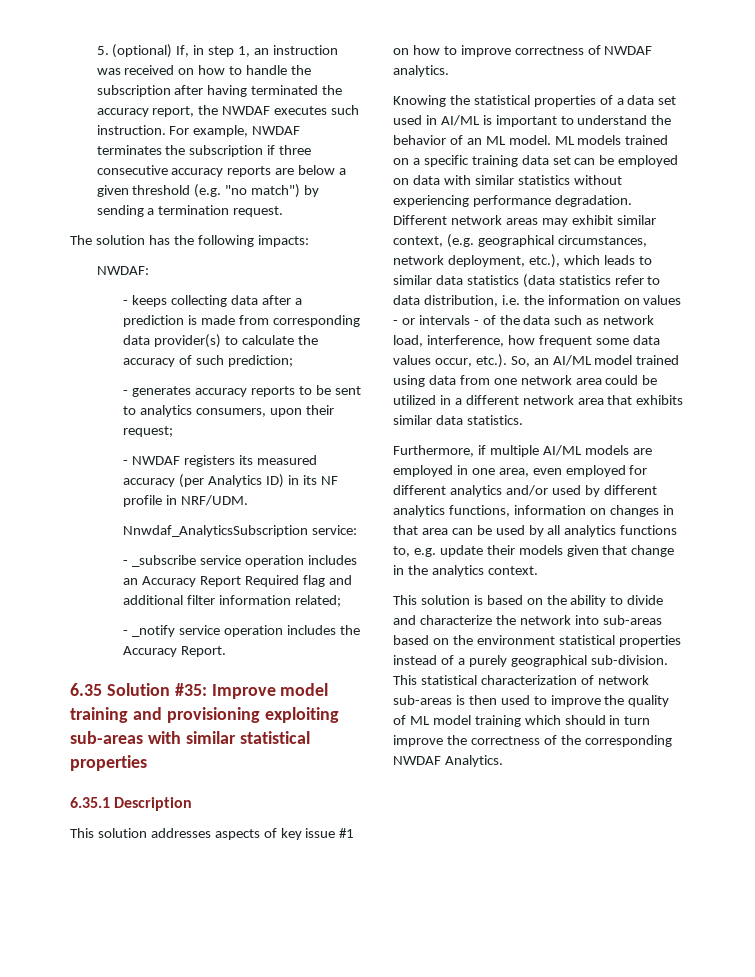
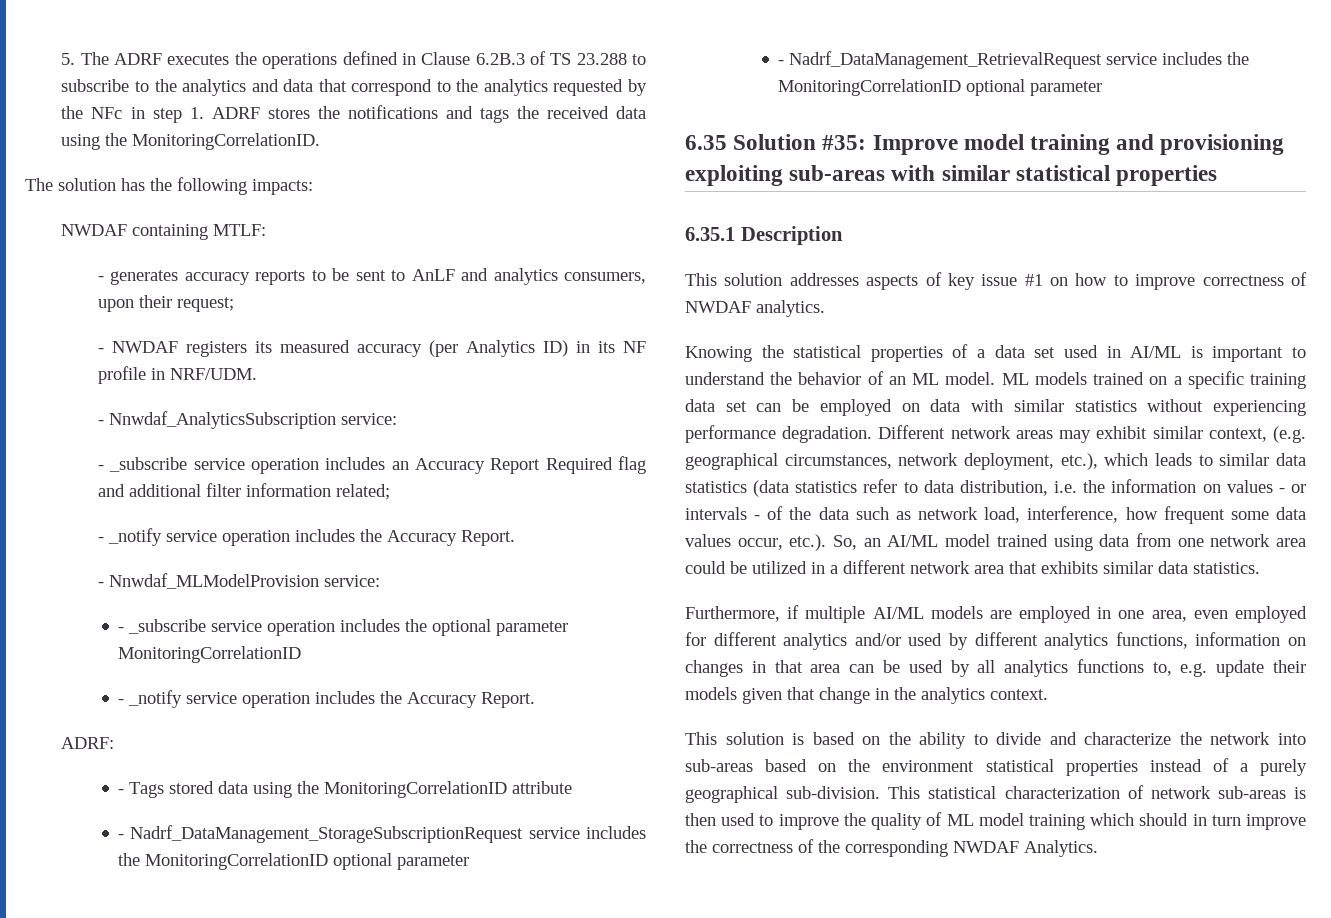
[112,44,338,58] [96,65,312,75] [96,85,343,97] [96,105,360,117] [96,125,301,137] [96,145,312,157] [96,165,347,177] [96,184,320,198] [96,205,284,217] (optional) If, in step 1, an instruction was received on how to handle the subscription after having terminated the accuracy report, the NWDAF executes such instruction. For example, NWDAF terminates the subscription if three consecutive accuracy reports are below a given threshold (e.g. "no match") by sending a termination request. -> [80,51,646,69] [61,79,647,96] [61,105,647,123] [61,133,321,150] The ADRF executes the operations defined in Clause 6.2B.3 of TS 23.288 to subscribe to the analytics and data that correspond to the analytics requested by the NFc in step 1. ADRF stores the notifications and tags the received data using the MonitoringCorrelationID.
[96,266,149,275] [123,295,302,307] [123,315,360,327] [123,334,318,348] [123,355,293,367] NWDAF: // - keeps collecting data after a prediction is made from corresponding data provider(s) to calculate the accuracy of such prediction; -> [61,224,267,240] NWDAF containing MTLF:
(137, 410) none -> [411,268,489,281] AnLF and
(248, 500) none -> [97,420,104,425] -
(226, 651) none -> [97,573,380,589] [118,619,569,636] [118,646,302,663] [118,690,536,708] [61,737,115,749] [118,781,573,798] [118,825,647,843] [118,853,470,870] [778,51,1250,69] [778,79,1103,96] // - Nnwdaf_MLModelProvision service: // - _subscribe service operation includes the optional parameter MonitoringCorrelationID // - _notify service operation includes the Accuracy Report. // ADRF: // - Tags stored data using the MonitoringCorrelationID attribute // - Nadrf_DataManagement_StorageSubscriptionRequest service includes the MonitoringCorrelationID optional parameter // - Nadrf_DataManagement_RetrievalRequest service includes the MonitoringCorrelationID optional parameter

